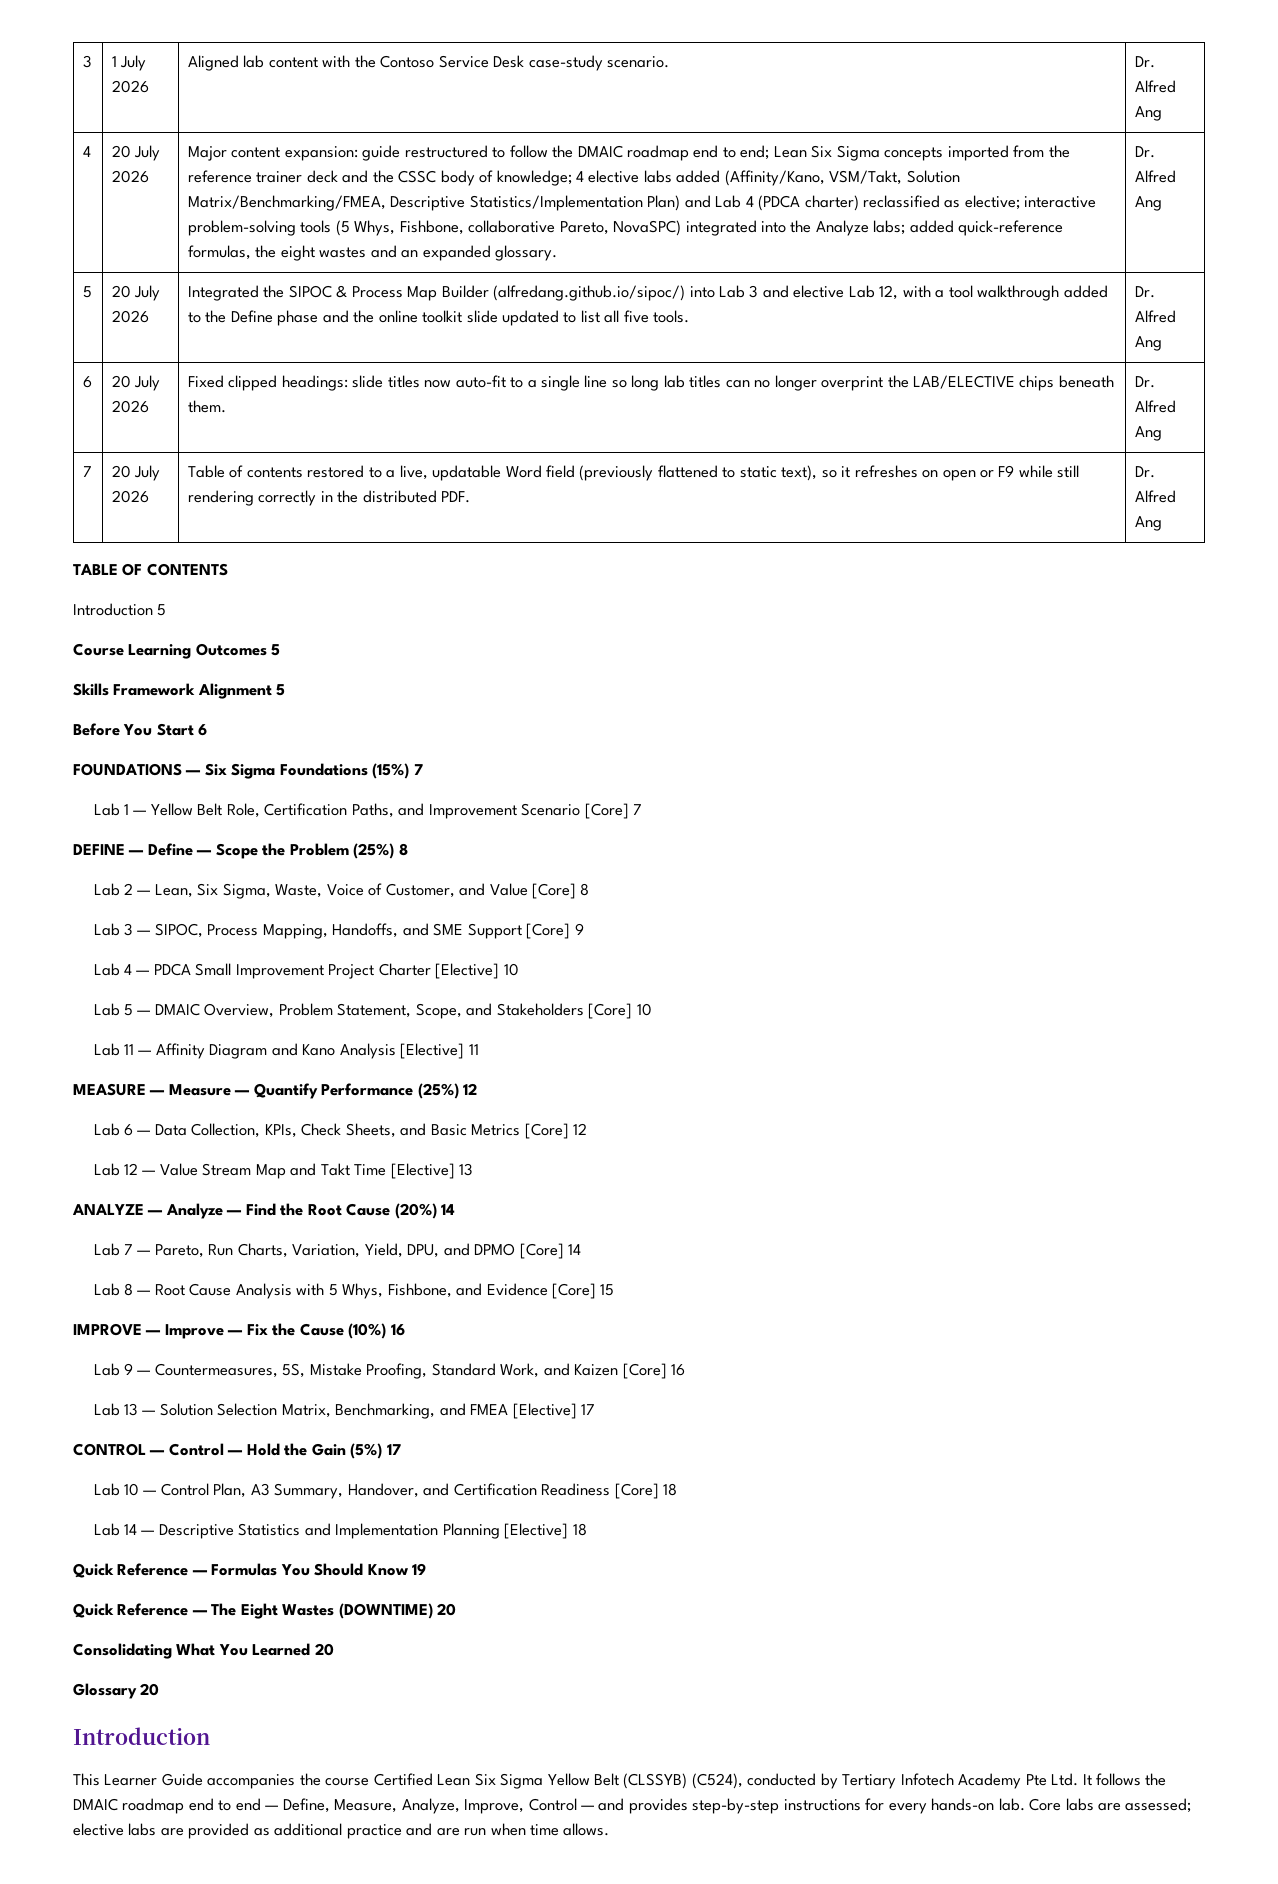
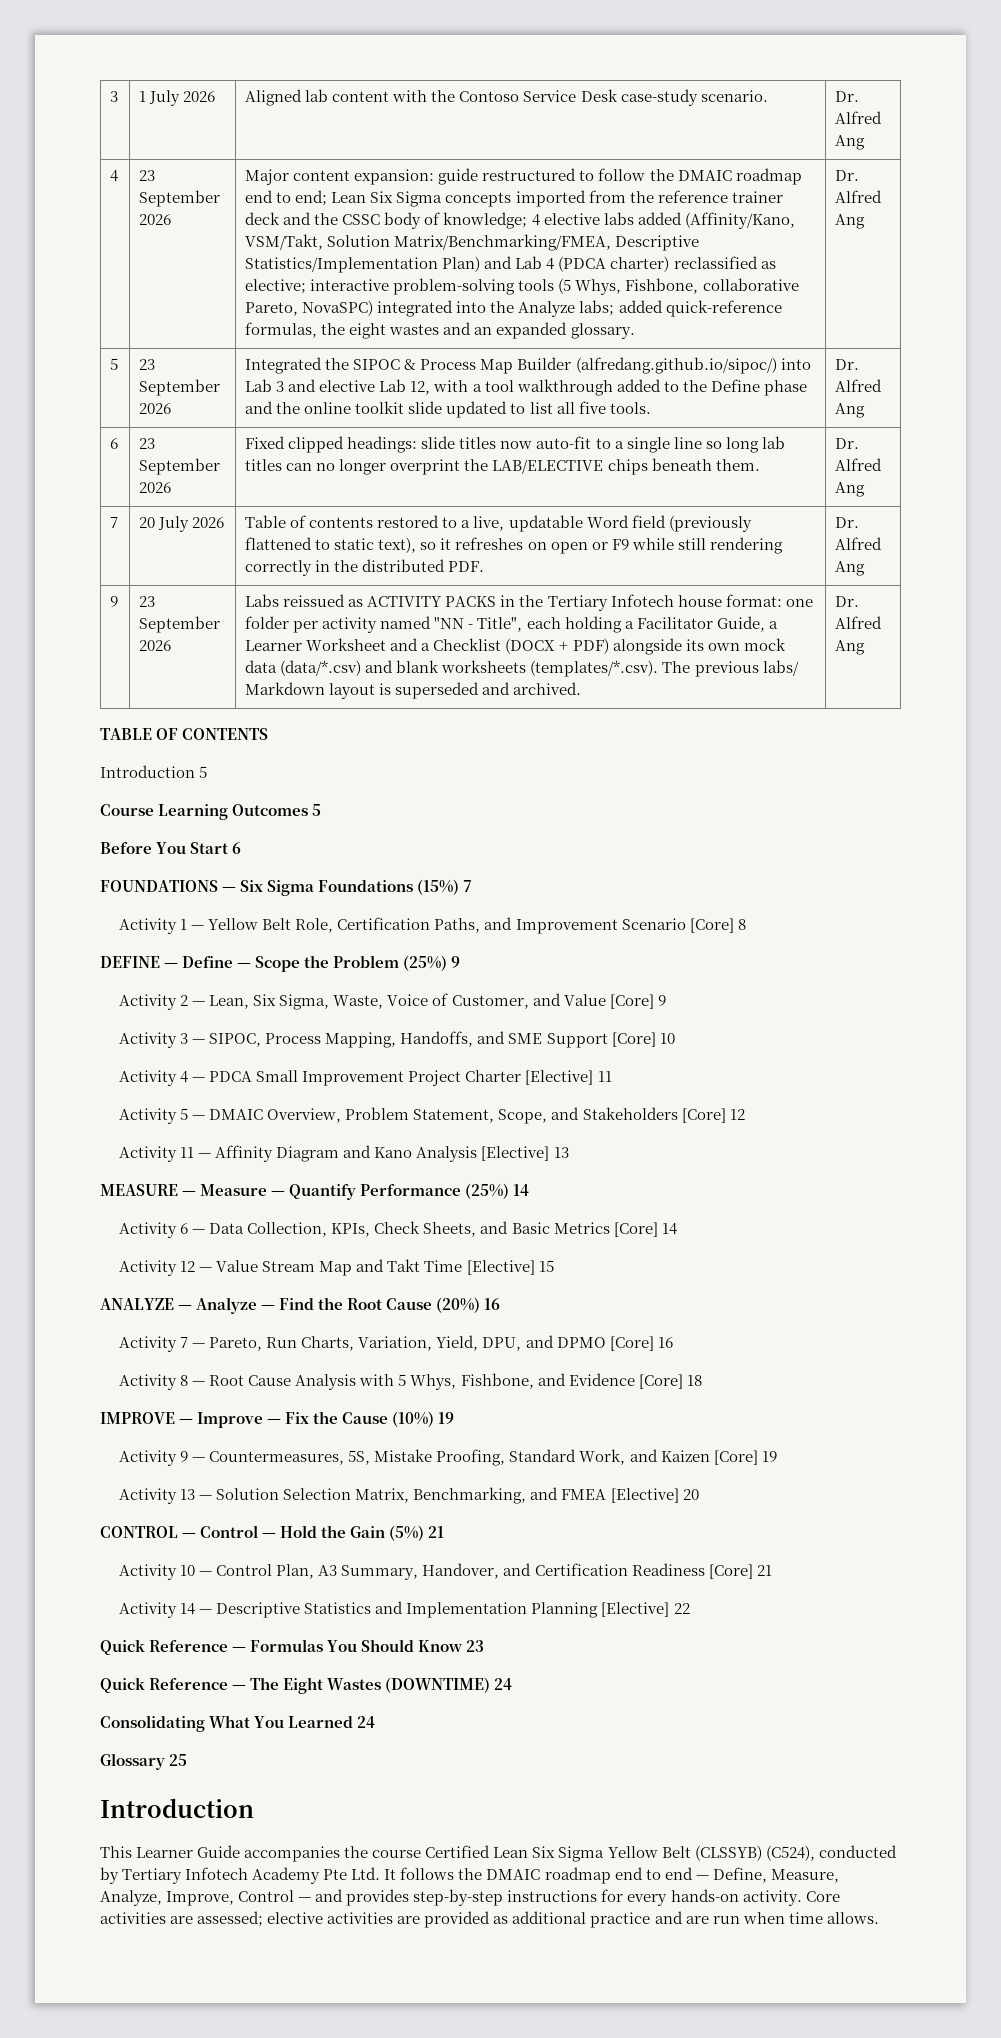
[111,145,161,161] 20 July -> [139,170,156,181] [139,190,221,207] 23 September
[111,285,161,301] 20 July -> [139,359,156,370] [139,379,221,396] 23 September
[111,375,161,391] 20 July -> [139,438,156,449] [139,458,221,475] 23 September
(1162, 523) none -> [110,596,119,607] [139,596,156,607] [139,616,221,633] [139,640,172,651] [245,594,813,611] [245,616,778,633] [245,638,786,655] [245,660,799,677] [245,682,582,699] [835,596,860,607] [835,616,883,629] [835,640,866,655] // 9 | 23 September 2026 | Labs reissued as ACTIVITY PACKS in the Tertiary Infotech house format: one folder per activity named "NN - Title", each holding a Facilitator Guide, a Learner Worksheet and a Checklist (DOCX + PDF) alongside its own mock data (data/*.csv) and blank worksheets (templates/*.csv). The previous labs/ Markdown layout is superseded and archived. | Dr. Alfred Ang
[73,683,286,699] // Skills Framework Alignment 5 -> (322, 810) none
[93,803,120,816] Lab -> [119,918,178,934] Activity
[632,804,642,815] 7 -> [737,919,746,930] 8
[398,843,408,856] [93,883,120,896] 8 // Lab -> [451,956,461,968] [119,994,178,1010] 9 // Activity
[580,883,590,896] [93,923,120,936] 8 // Lab -> [657,995,666,1006] [119,1032,178,1048] 9 // Activity
[574,923,584,935] [93,963,120,976] 9 // Lab -> [659,1033,675,1044] [119,1070,178,1086] 10 // Activity
[503,963,519,976] [93,1003,120,1016] 10 // Lab -> [597,1071,612,1082] [119,1108,178,1124] 11 // Activity
[636,1003,652,1016] [93,1043,120,1056] 10 // Lab -> [729,1109,745,1120] [119,1146,178,1162] 12 // Activity
[468,1044,479,1055] 11 -> [553,1147,569,1158] 13
[463,1083,478,1095] [93,1123,120,1136] 12 // Lab -> [513,1184,530,1196] [119,1222,178,1238] 14 // Activity
[572,1123,587,1135] [93,1163,120,1176] 12 // Lab -> [661,1223,677,1235] [119,1260,178,1276] 14 // Activity
[459,1163,474,1176] 13 -> [538,1260,554,1272] 15
[441,1204,456,1215] [93,1243,120,1256] 14 // Lab -> [484,1298,501,1310] [119,1336,178,1352] 16 // Activity
[567,1244,581,1255] [93,1283,120,1296] 14 // Lab -> [657,1337,673,1348] [119,1374,178,1390] 16 // Activity
[600,1284,615,1296] 15 -> [686,1375,702,1386] 18
[390,1324,405,1336] [93,1363,120,1376] 16 // Lab -> [438,1412,455,1424] [119,1450,178,1466] 19 // Activity
[670,1364,685,1376] [93,1403,120,1416] 16 // Lab -> [761,1451,777,1462] [119,1488,178,1504] 19 // Activity
[581,1404,596,1415] 17 -> [682,1489,699,1500] 20
[386,1444,401,1455] [93,1483,120,1496] 17 // Lab -> [428,1526,445,1538] [119,1564,178,1580] 21 // Activity
[662,1483,677,1496] [93,1523,120,1536] 18 // Lab -> [756,1565,772,1576] [119,1602,178,1618] 21 // Activity
[572,1523,587,1536] 18 -> [673,1603,690,1614] 22
[412,1563,427,1575] 19 -> [466,1640,485,1652] 23
[437,1603,457,1616] 20 -> [494,1678,513,1690] 24
[314,1643,334,1656] 20 -> [357,1716,376,1728] 24
[140,1683,160,1696] 20 -> [169,1754,188,1766] 25
[998,1798,1094,1811] lab. Core labs -> [742,1890,840,1906] [100,1912,166,1924] activity. Core activities
[128,1823,157,1836] labs -> [327,1912,394,1924] activities

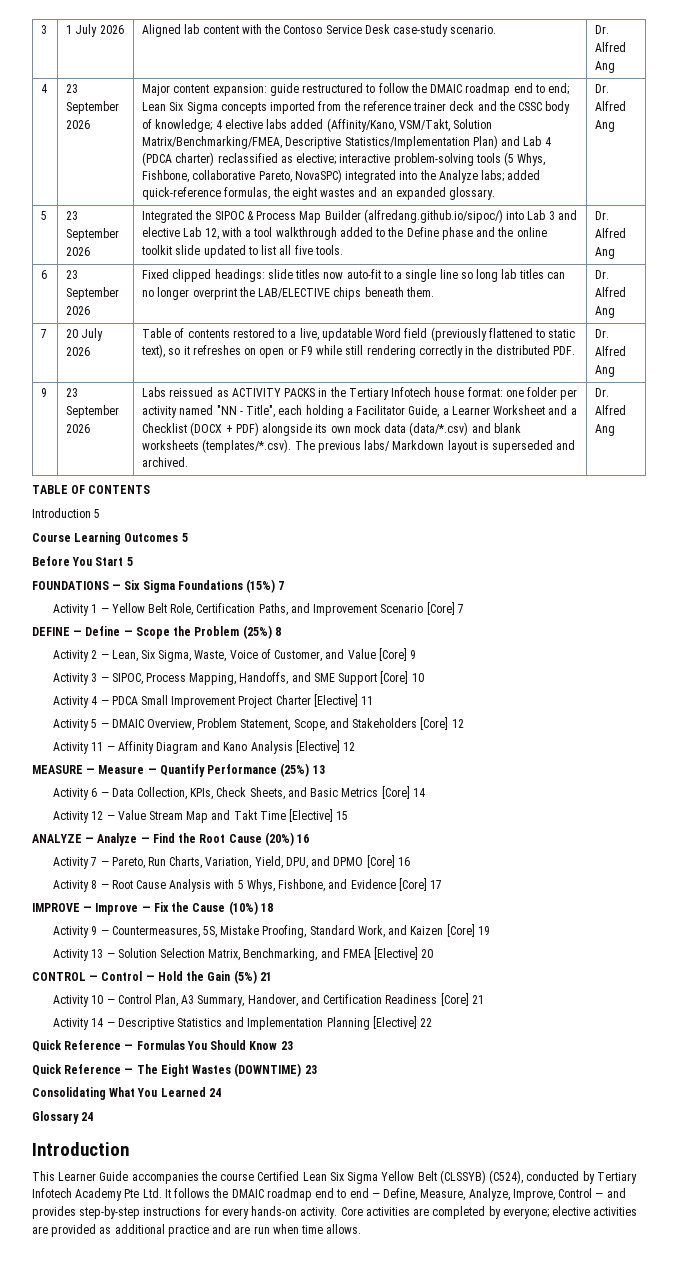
[232,842,242,854] 6 -> [126,557,133,566] 5
[737,919,746,930] 8 -> [457,604,464,613] 7
[451,956,461,968] 9 -> [274,627,281,636] 8
[553,1147,569,1158] 13 -> [343,742,356,751] 12
[513,1184,530,1196] 14 -> [312,765,325,774] 13
[686,1375,702,1386] 18 -> [430,880,443,889] 17
[438,1412,455,1424] 19 -> [260,903,273,912] 18
[494,1678,513,1690] 24 -> [304,1065,317,1074] 23
[169,1754,188,1766] 25 -> [81,1112,94,1121] 24
[197,1911,264,1927] assessed; -> [432,1206,549,1219] completed by everyone;

